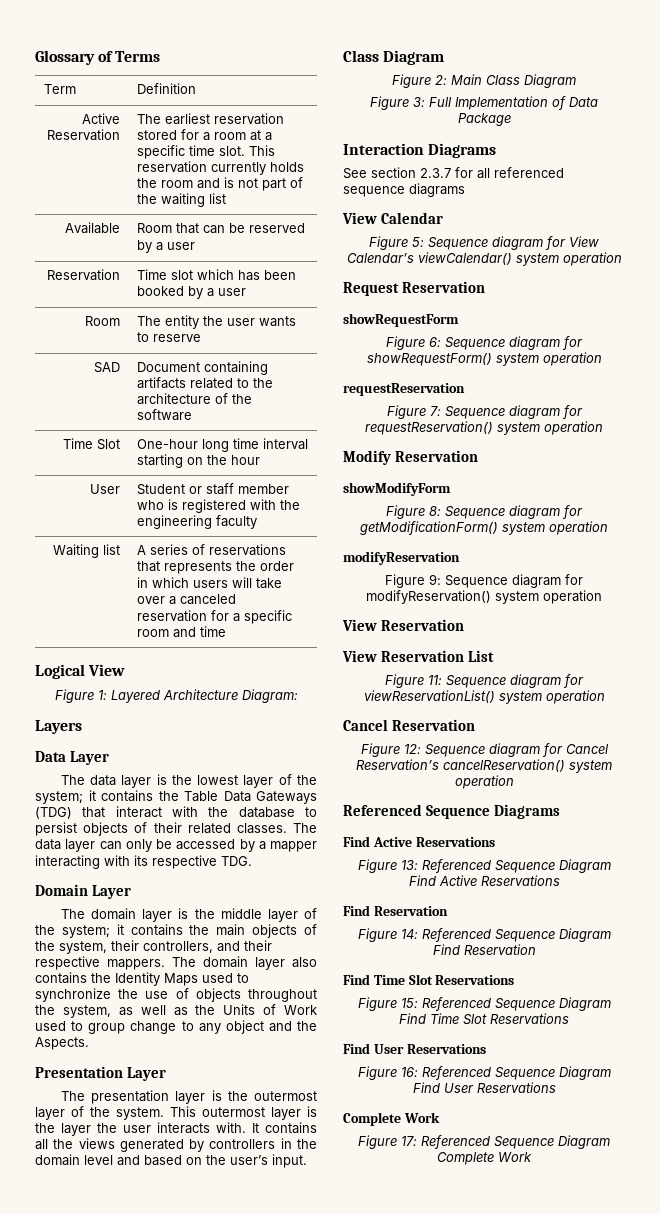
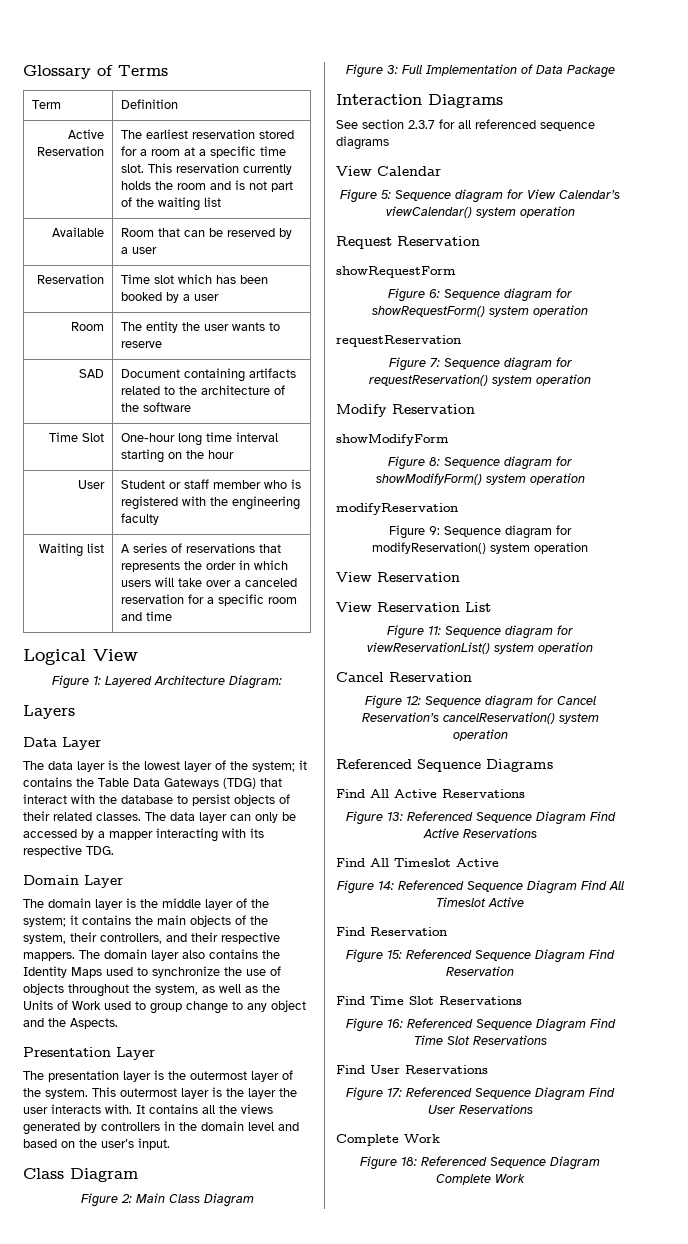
[360,521,498,535] getModificationForm() -> [375,473,482,485] showModifyForm()
(370, 841) none -> [370,789,389,798] All
(560, 880) none -> [336,858,499,867] [336,880,625,894] [436,897,524,907] // Find All Timeslot Active // Figure 14: Referenced Sequence Diagram Find All Timeslot Active
[400,929,418,939] 14: -> [387,950,402,959] 15:
[400,998,418,1008] 15: -> [386,1019,403,1028] 16:
[400,1067,418,1077] 16: -> [387,1088,402,1097] 17:
[401,1136,417,1146] 17: -> [401,1157,417,1166] 18:

